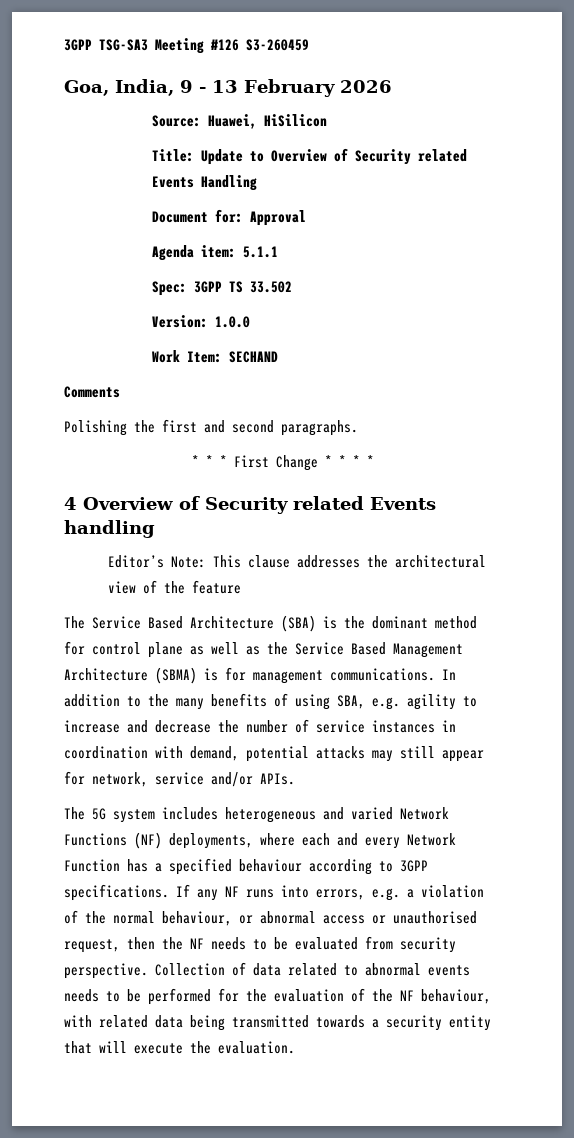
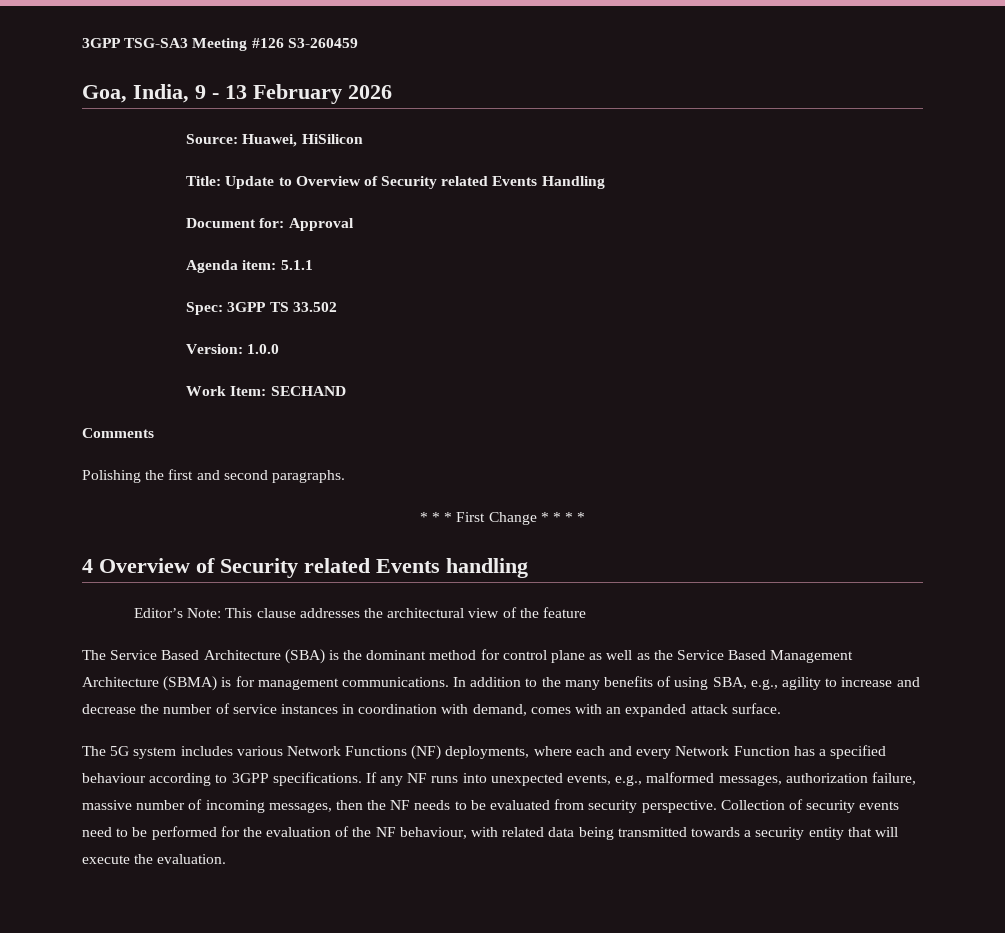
[372,697,400,710] e.g. -> [750,679,778,690] e.g.,
[246,746,484,762] [64,771,295,787] potential attacks may still appear for network, service and/or APIs. -> [530,703,781,717] comes with an expanded attack surface.
[225,807,393,823] heterogeneous and varied -> [236,746,283,756] various
[316,885,484,901] [64,910,477,926] [64,939,120,953] errors, e.g. a violation of the normal behaviour, or abnormal access or unauthorised request, -> [490,772,916,786] [82,799,332,813] unexpected events, e.g., malformed messages, authorization failure, massive number of incoming messages,
[253,963,470,976] [64,989,99,1002] data related to abnormal events needs -> [806,800,900,813] [82,827,112,837] security events need

